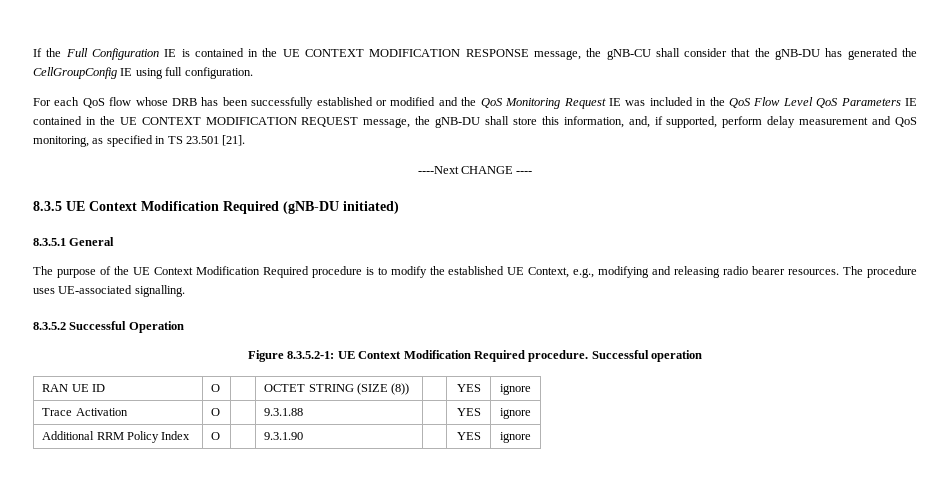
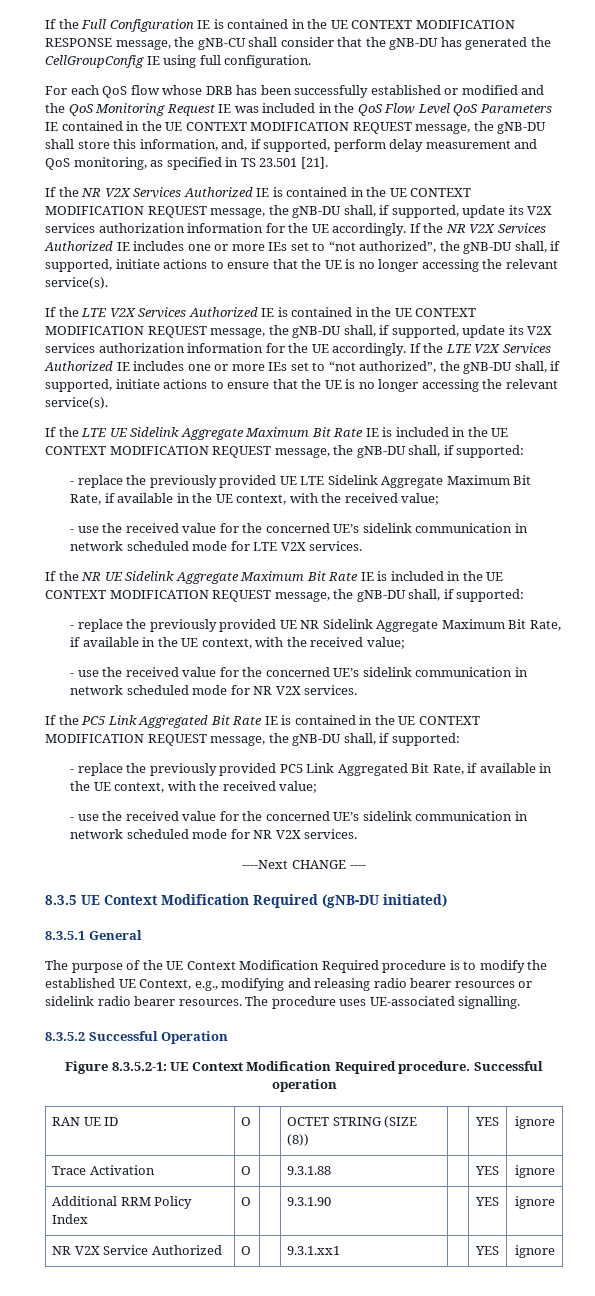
(246, 140) none -> [45,187,472,198] [45,205,553,218] [45,223,546,236] [44,241,561,254] [45,259,558,272] [45,277,108,289] [45,307,477,318] [45,325,553,338] [45,343,551,356] [44,361,561,374] [45,379,558,392] [45,397,108,409] [45,427,509,440] [45,445,525,458] [70,475,532,488] [70,493,440,505] [70,523,528,533] [70,541,363,551] [45,571,504,584] [45,589,525,602] [70,619,561,632] [70,637,405,649] [70,667,528,677] [70,685,358,695] [45,715,480,728] [45,733,460,746] [70,763,553,776] [70,781,318,793] [70,811,528,821] [70,829,358,839] // If the NR V2X Services Authorized IE is contained in the UE CONTEXT MODIFICATION REQUEST message, the gNB-DU shall, if supported, update its V2X services authorization information for the UE accordingly. If the NR V2X Services Authorized IE includes one or more IEs set to “not authorized”, the gNB-DU shall, if supported, initiate actions to ensure that the UE is no longer accessing the relevant service(s). // If the LTE V2X Services Authorized IE is contained in the UE CONTEXT MODIFICATION REQUEST message, the gNB-DU shall, if supported, update its V2X services authorization information for the UE accordingly. If the LTE V2X Services Authorized IE includes one or more IEs set to “not authorized”, the gNB-DU shall, if supported, initiate actions to ensure that the UE is no longer accessing the relevant service(s). // If the LTE UE Sidelink Aggregate Maximum Bit Rate IE is included in the UE CONTEXT MODIFICATION REQUEST message, the gNB-DU shall, if supported: // - replace the previously provided UE LTE Sidelink Aggregate Maximum Bit Rate, if available in the UE context, with the received value; // - use the received value for the concerned UE’s sidelink communication in network scheduled mode for LTE V2X services. // If the NR UE Sidelink Aggregate Maximum Bit Rate IE is included in the UE CONTEXT MODIFICATION REQUEST message, the gNB-DU shall, if supported: // - replace the previously provided UE NR Sidelink Aggregate Maximum Bit Rate, if available in the UE context, with the received value; // - use the received value for the concerned UE’s sidelink communication in network scheduled mode for NR V2X services. // If the PC5 Link Aggregated Bit Rate IE is contained in the UE CONTEXT MODIFICATION REQUEST message, the gNB-DU shall, if supported: // - replace the previously provided PC5 Link Aggregated Bit Rate, if available in the UE context, with the received value; // - use the received value for the concerned UE’s sidelink communication in network scheduled mode for NR V2X services.
(786, 270) none -> [454,981,533,988] [45,996,176,1006] resources or sidelink radio bearer
(531, 437) none -> [52,1245,222,1255] [241,1246,252,1255] [287,1246,341,1255] [475,1246,499,1255] [514,1245,555,1258] // NR V2X Service Authorized | O | | 9.3.1.xx1 | | YES | ignore

